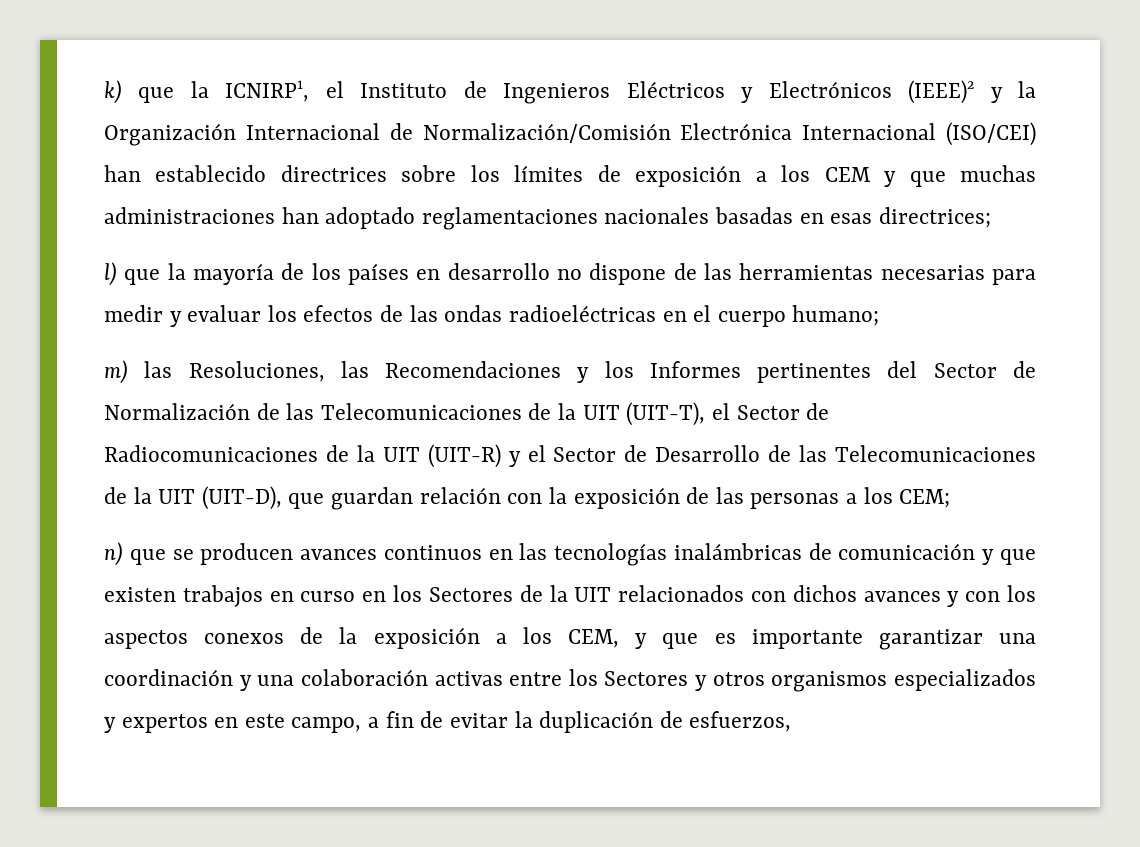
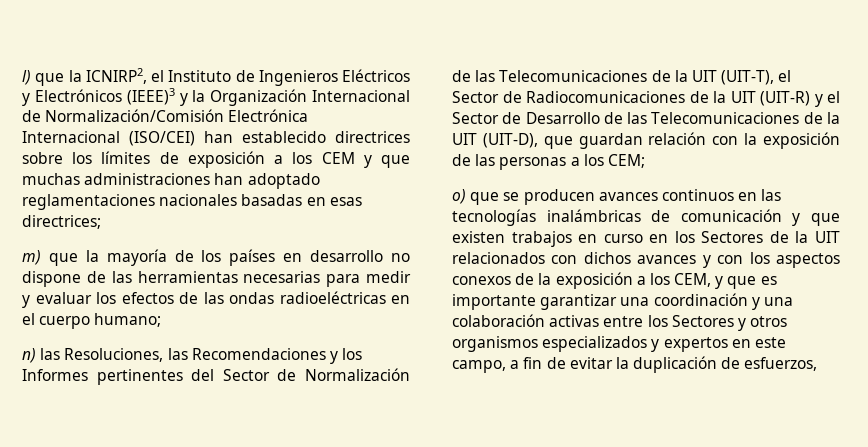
[104,80,310,104] k) que la ICNIRP1, -> [22,68,147,86] l) que la ICNIRP2,
[908,80,975,104] (IEEE)2 -> [126,88,175,105] (IEEE)3
[104,262,117,286] l) -> [22,250,41,265] m)
[104,360,128,384] m) -> [22,348,36,363] n)
[104,542,123,566] n) -> [452,189,466,204] o)

